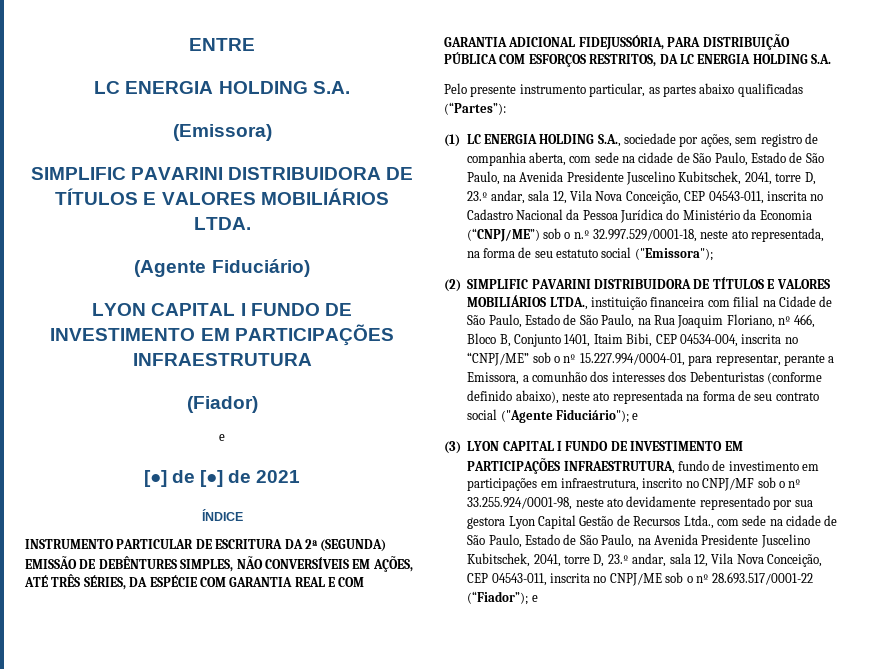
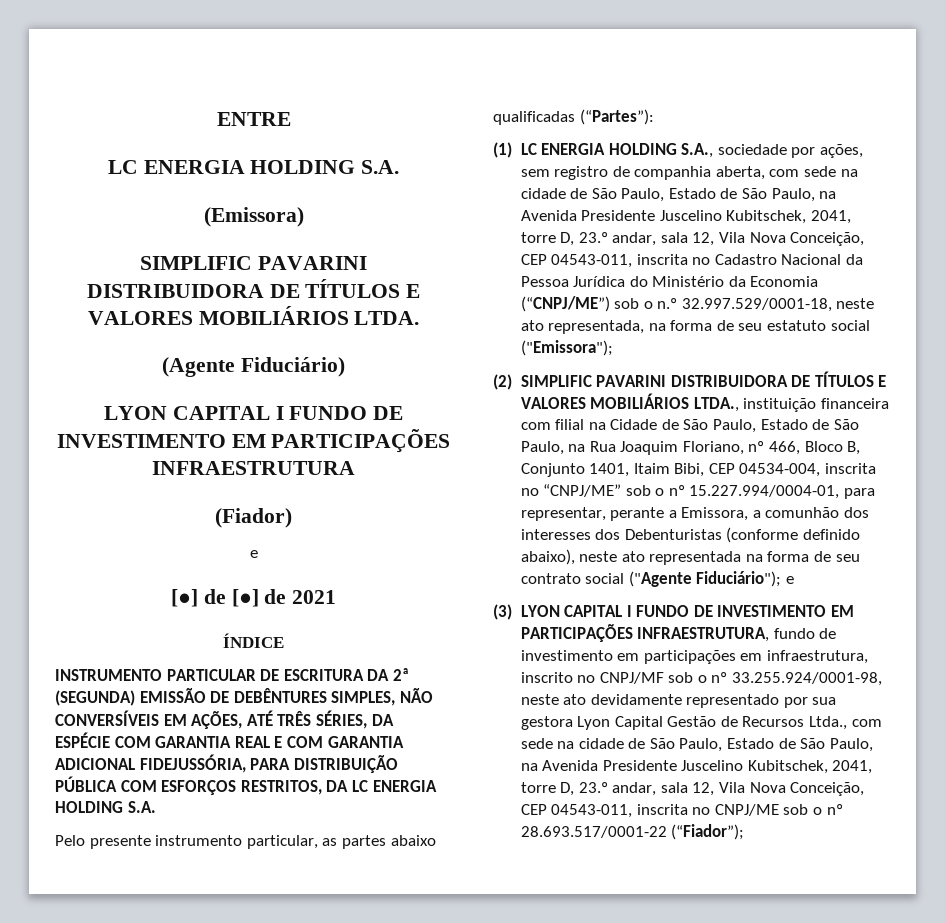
[531,595,538,602] e -> (745, 832) none

